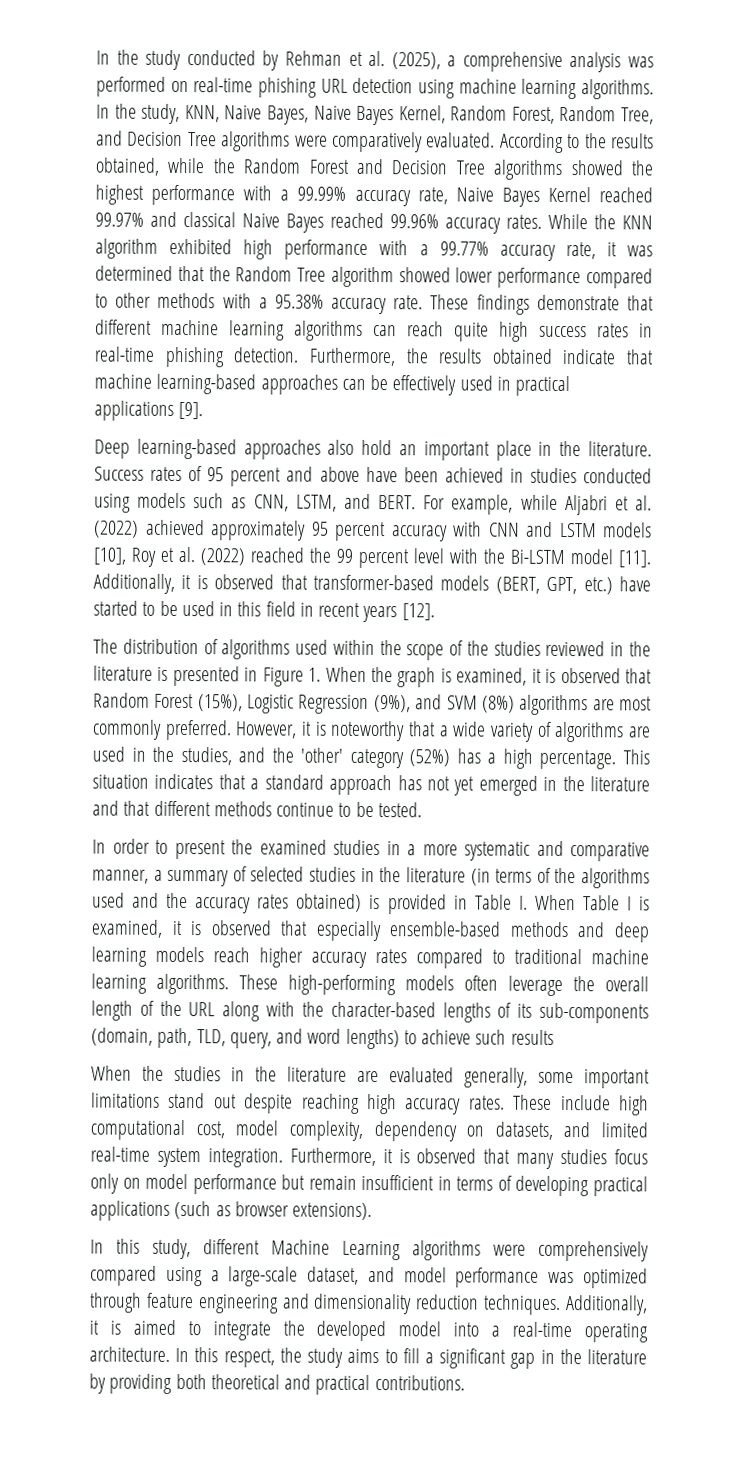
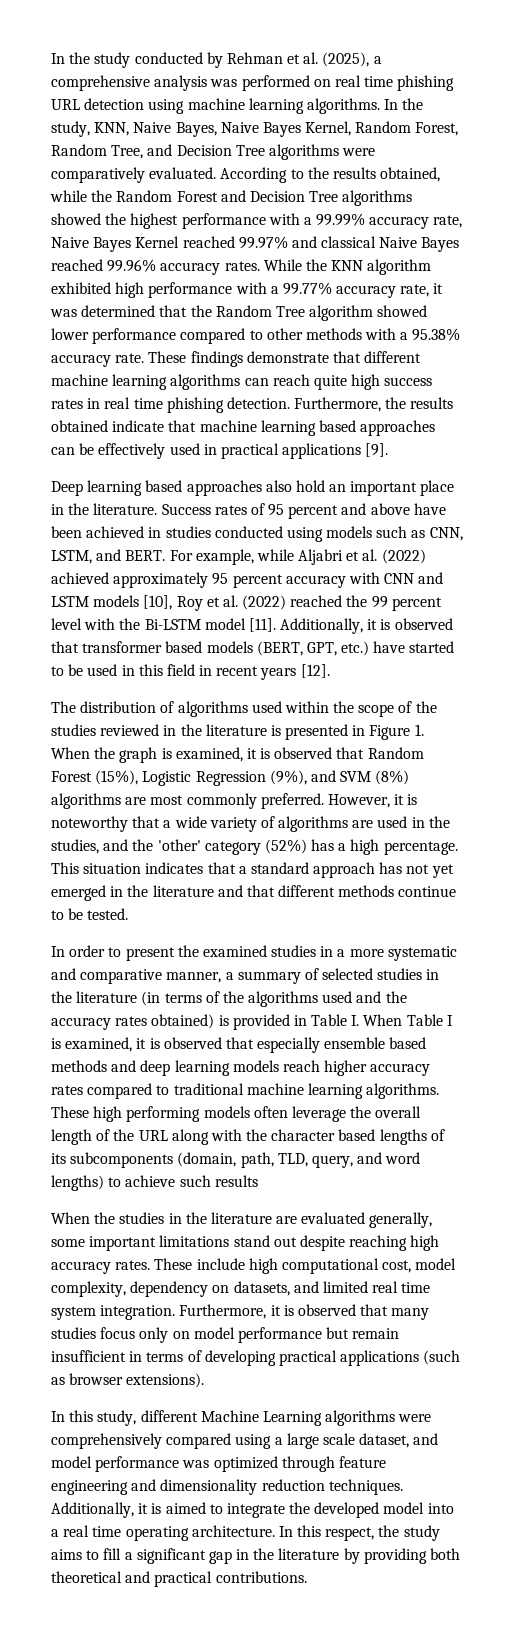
[193,77,254,93] real-time -> [334,75,394,87] real time
[94,346,155,362] real-time -> [104,397,163,409] real time
[156,373,257,395] learning-based -> [260,420,356,436] learning based
[136,438,237,460] learning-based -> [87,480,183,496] learning based
[313,574,435,591] transformer-based -> [82,641,203,653] transformer based
[389,921,502,937] ensemble-based -> [324,1037,427,1049] ensemble based
[288,974,396,996] high-performing -> [93,1106,201,1122] high performing
[330,1001,436,1018] character-based -> [271,1129,376,1141] character based
[539,1002,649,1024] sub-components -> [70,1152,174,1168] subcomponents
[90,1146,150,1162] real-time -> [372,1281,431,1293] real time
[228,1266,299,1287] large-scale -> [286,1433,355,1449] large scale
[512,1321,573,1338] real-time -> [63,1525,122,1537] real time

